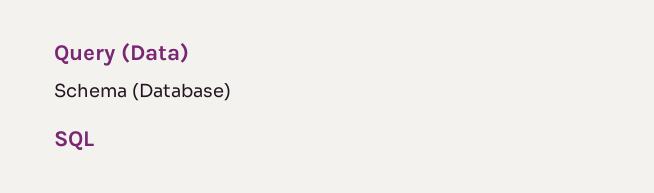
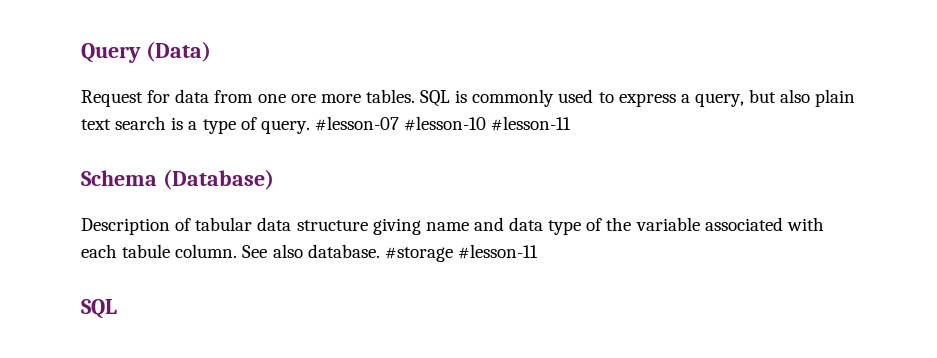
[54,83,231,101] Schema (Database) -> [81,89,856,107] [81,116,572,134] [81,169,274,190] [81,217,824,235] [81,244,538,262] Request for data from one ore more tables. SQL is commonly used to express a query, but also plain text search is a type of query. #lesson-07 #lesson-10 #lesson-11 // Schema (Database) // Description of tabular data structure giving name and data type of the variable associated with each tabule column. See also database. #storage #lesson-11

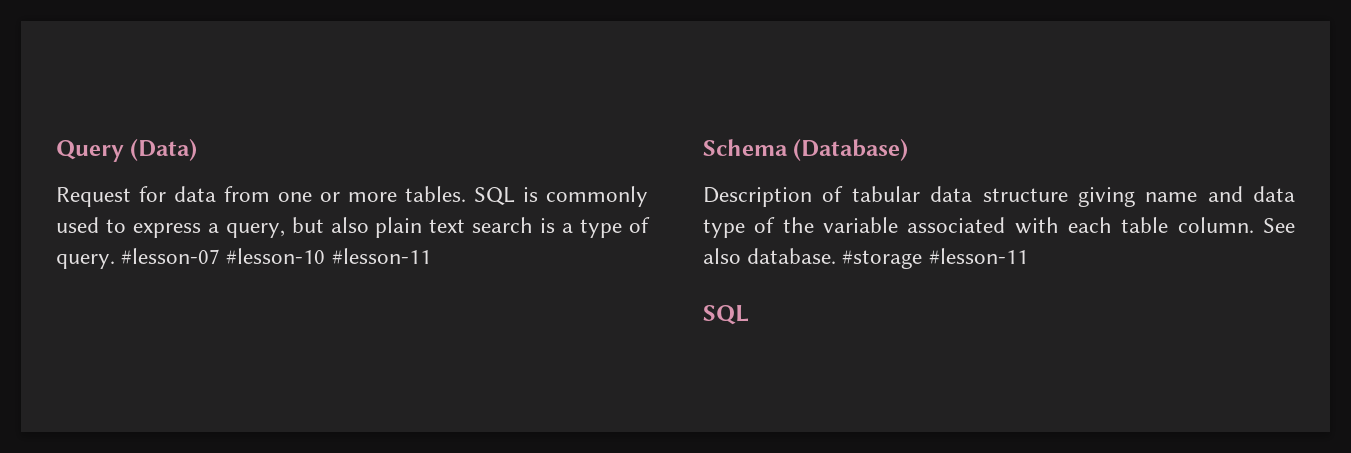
[290,94,316,103] ore -> [320,192,340,202] or
[122,244,171,258] tabule -> [1121,217,1169,233] table

